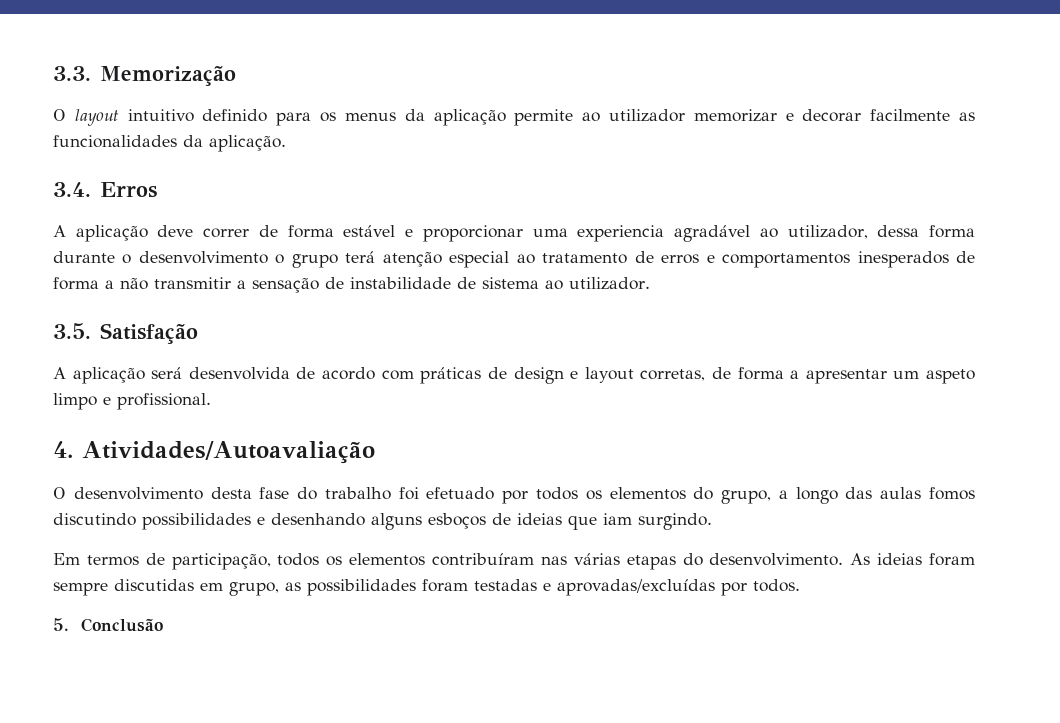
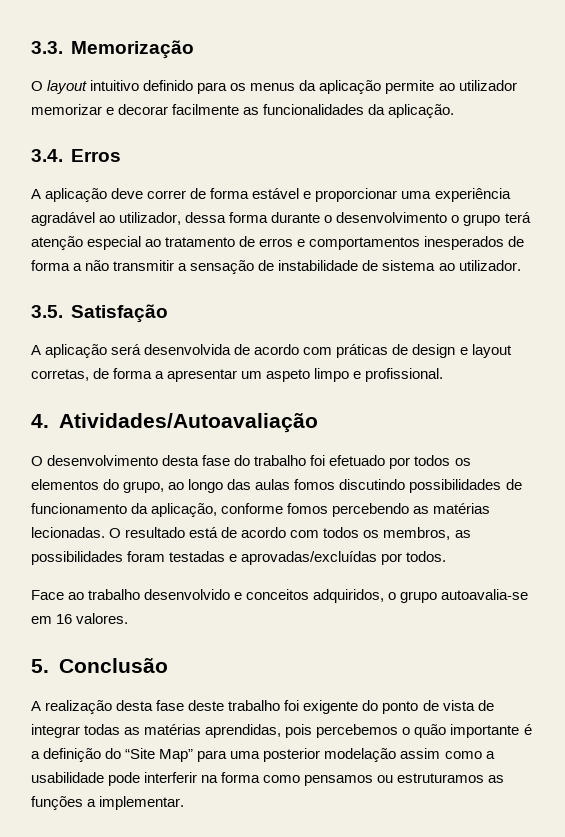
[577,225,665,242] experiencia -> [434,188,511,202] experiência
[778,490,788,499] a -> [168,482,185,490] ao
[257,513,712,530] [53,553,976,570] [53,579,279,596] e desenhando alguns esboços de ideias que iam surgindo. // Em termos de participação, todos os elementos contribuíram nas várias etapas do desenvolvimento. As ideias foram sempre discutidas em grupo, -> [505,479,522,490] [31,503,491,517] [31,527,451,540] de funcionamento da aplicação, conforme fomos percebendo as matérias lecionadas. O resultado está de acordo com todos os membros,
[53,618,163,632] 5. Conclusão -> [31,589,529,603] [31,613,129,624] [31,658,168,673] [31,700,494,714] [31,724,532,738] [31,748,495,762] [31,772,505,786] [31,796,185,810] Face ao trabalho desenvolvido e conceitos adquiridos, o grupo autoavalia-se em 16 valores. // 5. Conclusão // A realização desta fase deste trabalho foi exigente do ponto de vista de integrar todas as matérias aprendidas, pois percebemos o quão importante é a definição do “Site Map” para uma posterior modelação assim como a usabilidade pode interferir na forma como pensamos ou estruturamos as funções a implementar.

